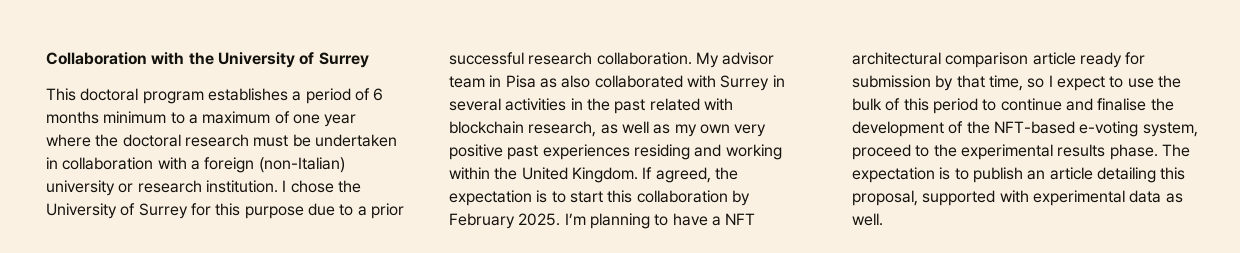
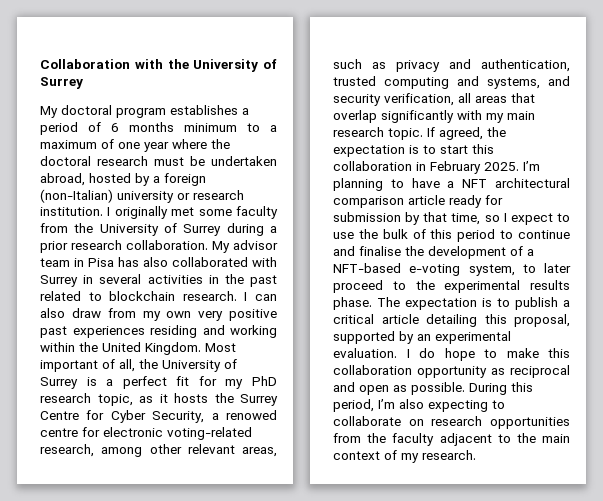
[46,88,76,101] This -> [40,106,58,118] My
[46,157,187,170] in collaboration with -> [40,173,150,186] abroad, hosted by
[290,180,361,193] [46,203,354,219] chose the University of Surrey for this purpose due to -> [114,206,278,219] [40,223,264,236] originally met some faculty from the University of Surrey during
[449,52,524,65] successful -> (68, 247) none
[539,78,557,88] as -> [118,257,139,267] has
[703,98,733,111] [449,121,671,137] with blockchain research, as well as -> [88,291,277,301] [40,308,136,318] to blockchain research. I can also draw from
(638, 175) none -> [205,343,236,352] [40,359,237,372] [40,376,277,389] [40,393,278,406] [40,410,277,423] [40,427,252,440] [40,444,277,457] [333,59,570,72] [333,76,570,89] [333,93,535,106] [333,110,535,123] [333,127,423,140] Most important of all, the University of Surrey is a perfect fit for my PhD research topic, as it hosts the Surrey Centre for Cyber Security, a renowed centre for electronic voting-related research, among other relevant areas, such as privacy and authentication, trusted computing and systems, and security verification, all areas that overlap significantly with my main research topic.
[731,190,750,206] by -> [416,162,426,171] in
[966,121,990,134] the -> [527,249,534,256] a
(1198, 129) none -> [522,263,571,273] to later
[1027,170,1046,180] an -> [563,300,570,307] [333,314,374,324] a critical
[999,190,1183,206] [852,213,883,226] with experimental data as well. -> [399,331,511,344] [333,348,570,361] [333,365,570,378] [333,382,533,395] [333,399,505,412] [333,416,570,429] [333,433,570,446] [333,450,476,463] by an experimental evaluation. I do hope to make this collaboration opportunity as reciprocal and open as possible. During this period, I’m also expecting to collaborate on research opportunities from the faculty adjacent to the main context of my research.

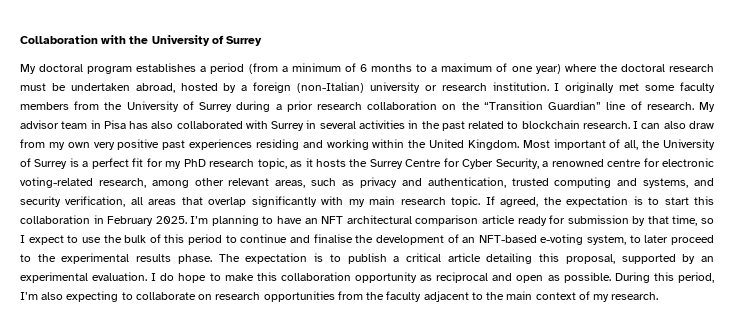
(78, 128) none -> [248,63,341,74] (from a minimum
[184,123,237,132] minimum -> (413, 68) none
[144,142,169,152] year -> [535,64,561,74] year)
(278, 212) none -> [20,102,69,110] members
[126,240,208,250] collaboration. -> [367,101,694,110] collaboration on the “Transition Guardian” line of research.
[226,410,277,420] renowed -> [551,159,604,167] renowned
[447,181,455,188] a -> [304,218,318,224] an
[527,249,534,256] a -> [462,237,476,243] an

